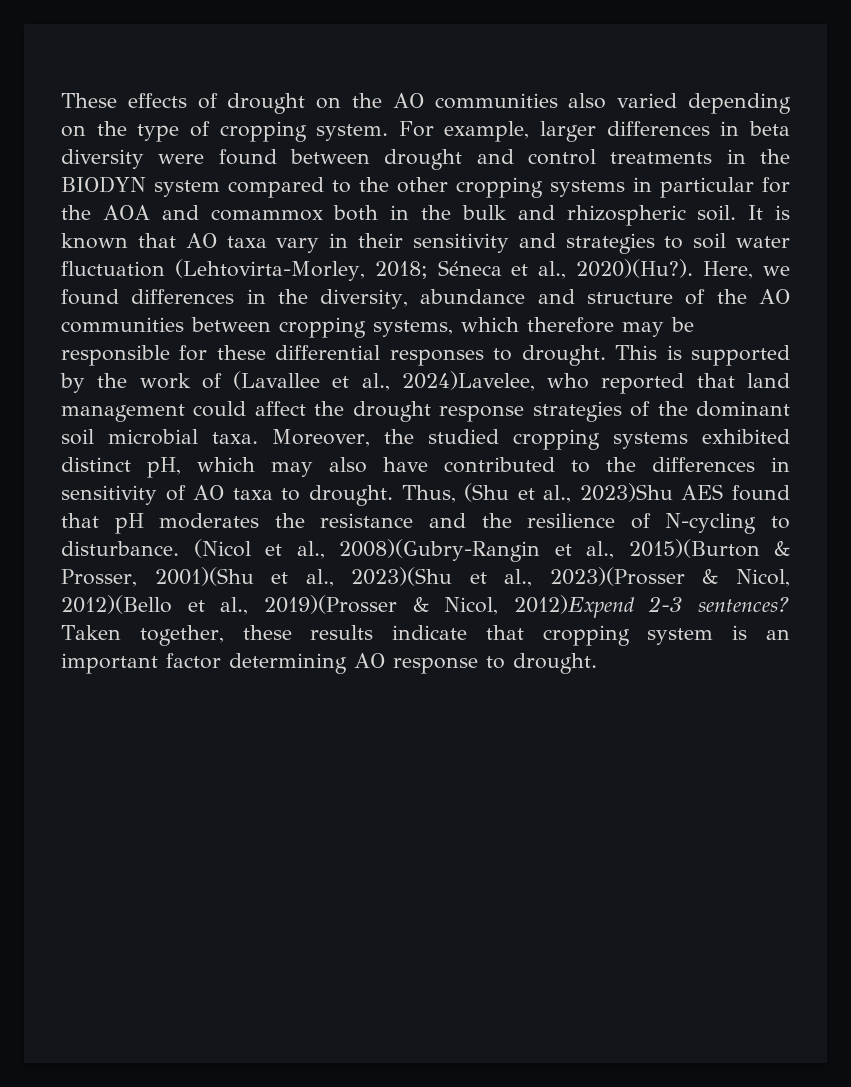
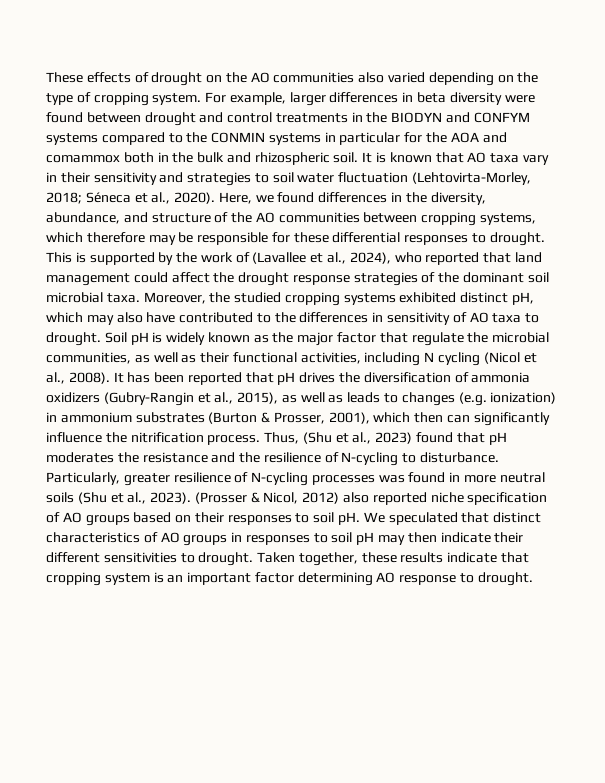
[154,180,220,197] system -> [446,112,530,123] [46,133,98,145] and CONFYM systems
[397,177,543,198] other cropping -> [211,132,266,143] CONMIN
[576,259,694,278] 2020)(Hu?). -> [174,192,216,204] 2020).
[420,289,526,304] abundance -> [46,212,120,224] abundance,
[401,371,535,391] 2024)Lavelee, -> [349,252,391,264] 2024),
(393, 495) none -> [104,332,550,346] [46,352,537,366] [46,372,531,385] [46,392,557,406] [46,412,550,426] [46,432,261,445] Soil pH is widely known as the major factor that regulate the microbial communities, as well as their functional activities, including N cycling (Nicol et al., 2008). It has been reported that pH drives the diversification of ammonia oxidizers (Gubry-Rangin et al., 2015), as well as leads to changes (e.g. ionization) in ammonium substrates (Burton & Prosser, 2001), which then can significantly influence the nitrification process.
[579,483,724,502] 2023)Shu AES -> [375,432,413,444] 2023)
[193,539,790,562] [61,567,790,587] [61,595,790,618] (Nicol et al., 2008)(Gubry-Rangin et al., 2015)(Burton & Prosser, 2001)(Shu et al., 2023)(Shu et al., 2023)(Prosser & Nicol, 2012)(Bello et al., 2019)(Prosser & Nicol, 2012)Expend 2-3 sentences? -> [46,472,545,486] [46,492,548,505] [46,512,542,526] [46,532,524,546] [46,552,254,566] Particularly, greater resilience of N-cycling processes was found in more neutral soils (Shu et al., 2023). (Prosser & Nicol, 2012) also reported niche specification of AO groups based on their responses to soil pH. We speculated that distinct characteristics of AO groups in responses to soil pH may then indicate their different sensitivities to drought.

